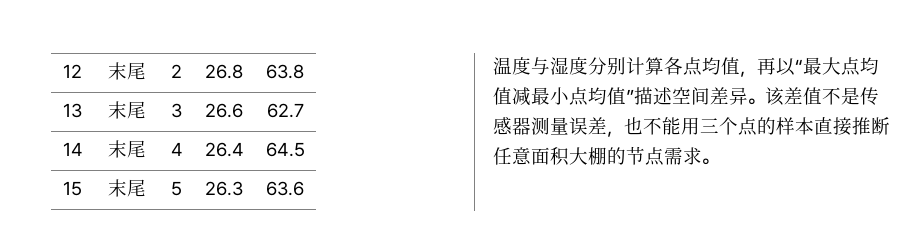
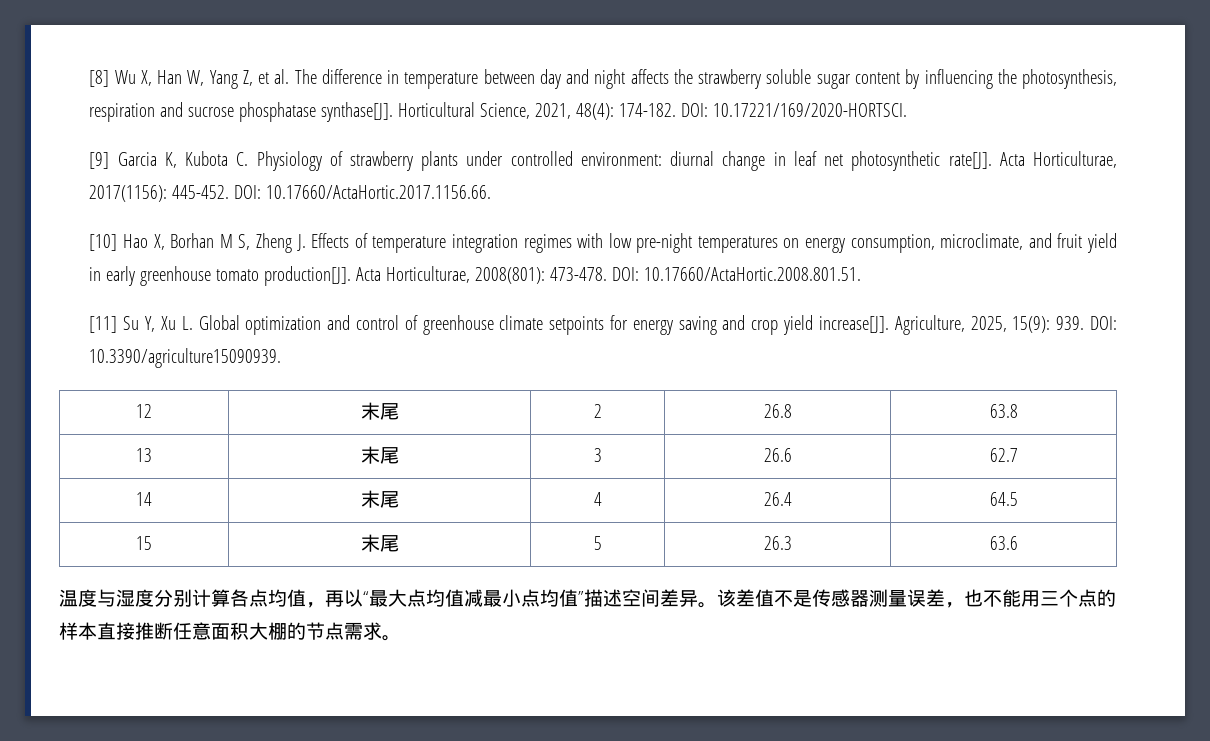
(63, 71) none -> [89,69,1117,89] [89,102,908,122] [89,151,1117,171] [89,185,492,202] [89,233,1118,253] [89,266,862,286] [89,315,1117,335] [89,348,282,368] [8] Wu X, Han W, Yang Z, et al. The difference in temperature between day and night affects the strawberry soluble sugar content by influencing the photosynthesis, respiration and sucrose phosphatase synthase[J]. Horticultural Science, 2021, 48(4): 174-182. DOI: 10.17221/169/2020-HORTSCI. // [9] Garcia K, Kubota C. Physiology of strawberry plants under controlled environment: diurnal change in leaf net photosynthetic rate[J]. Acta Horticulturae, 2017(1156): 445-452. DOI: 10.17660/ActaHortic.2017.1156.66. // [10] Hao X, Borhan M S, Zheng J. Effects of temperature integration regimes with low pre-night temperatures on energy consumption, microclimate, and fruit yield in early greenhouse tomato production[J]. Acta Horticulturae, 2008(801): 473-478. DOI: 10.17660/ActaHortic.2008.801.51. // [11] Su Y, Xu L. Global optimization and control of greenhouse climate setpoints for energy saving and crop yield increase[J]. Agriculture, 2025, 15(9): 939. DOI: 10.3390/agriculture15090939. //

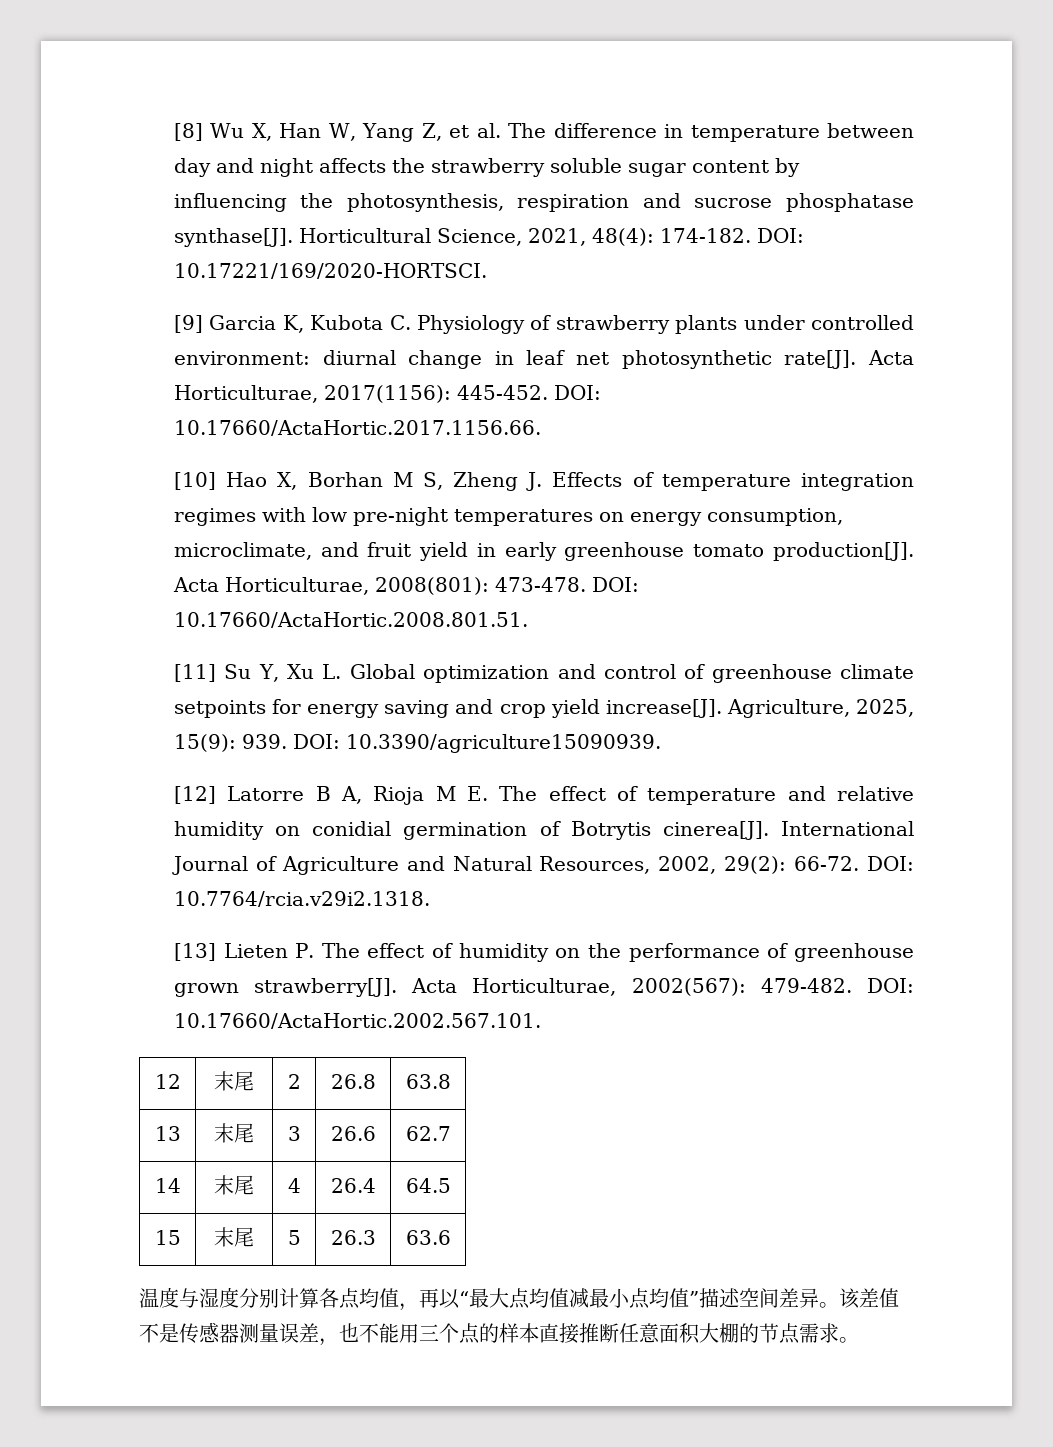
(282, 358) none -> [173,786,915,805] [173,821,915,840] [171,856,914,875] [173,891,430,907] [173,943,914,962] [173,978,914,997] [173,1013,541,1029] // [12] Latorre B A, Rioja M E. The effect of temperature and relative humidity on conidial germination of Botrytis cinerea[J]. International Journal of Agriculture and Natural Resources, 2002, 29(2): 66-72. DOI: 10.7764/rcia.v29i2.1318. // [13] Lieten P. The effect of humidity on the performance of greenhouse grown strawberry[J]. Acta Horticulturae, 2002(567): 479-482. DOI: 10.17660/ActaHortic.2002.567.101.

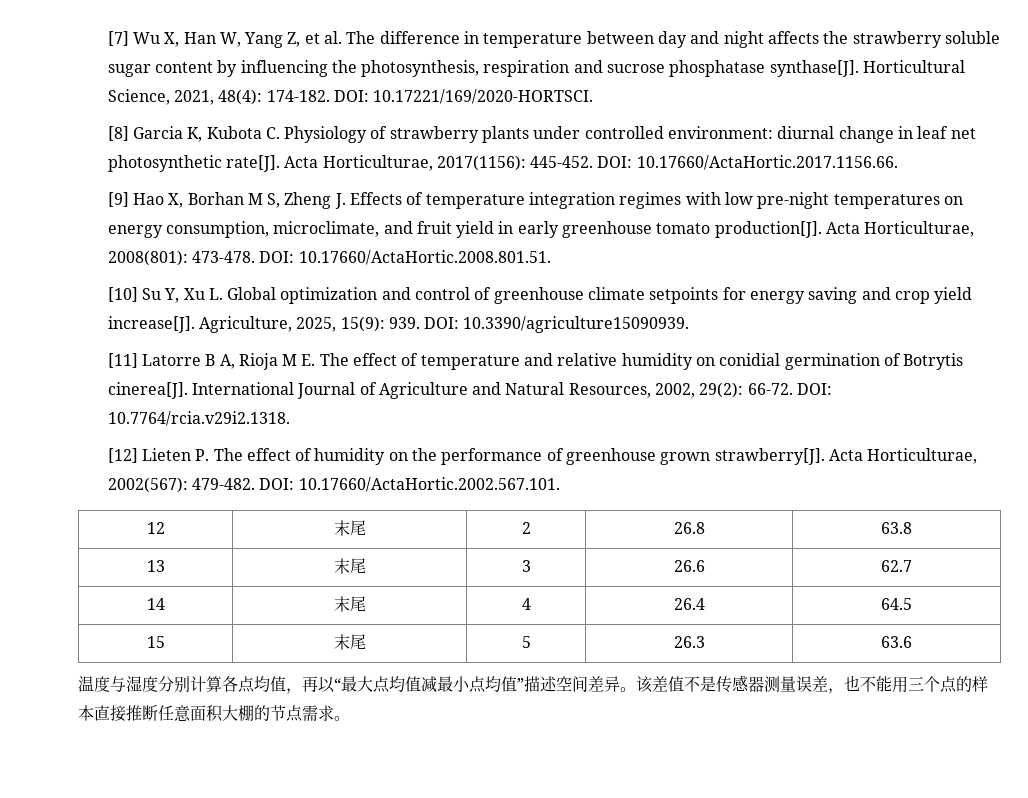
[173,123,203,141] [8] -> [107,31,129,46] [7]
[173,315,203,333] [9] -> [107,126,129,141] [8]
[173,472,216,490] [10] -> [107,192,129,207] [9]
[173,664,216,682] [11] -> [107,287,138,302] [10]
[173,786,216,804] [12] -> [107,353,138,368] [11]
[173,943,216,961] [13] -> [107,448,138,463] [12]

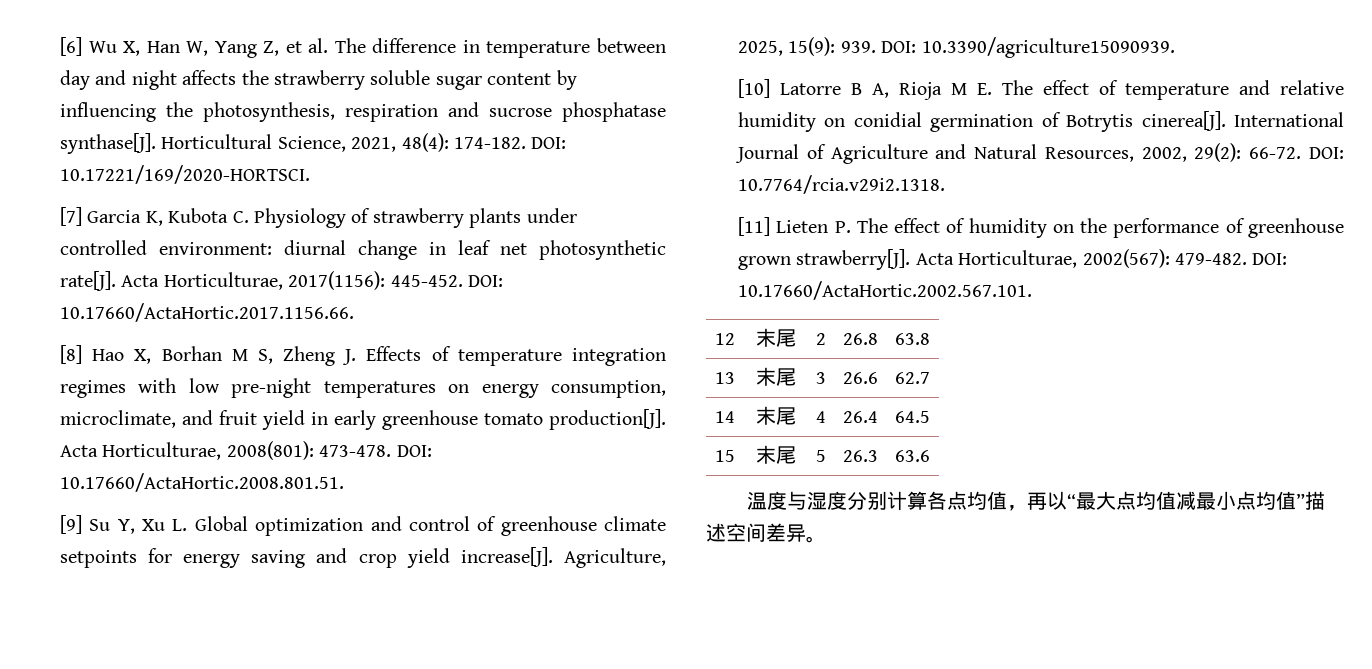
[107,31,129,46] [7] -> [59,37,82,56] [6]
[107,126,129,141] [8] -> [59,207,82,226] [7]
[107,192,129,207] [9] -> [59,345,82,364] [8]
[107,287,138,302] [10] -> [59,515,82,534] [9]
[107,353,138,368] [11] -> [737,79,770,98] [10]
[107,448,138,463] [12] -> [737,217,770,236] [11]
[636,675,988,694] [78,705,350,722] 该差值不是传感器测量误差，也不能用三个点的样本直接推断任意面积大棚的节点需求。 -> (826, 539) none

